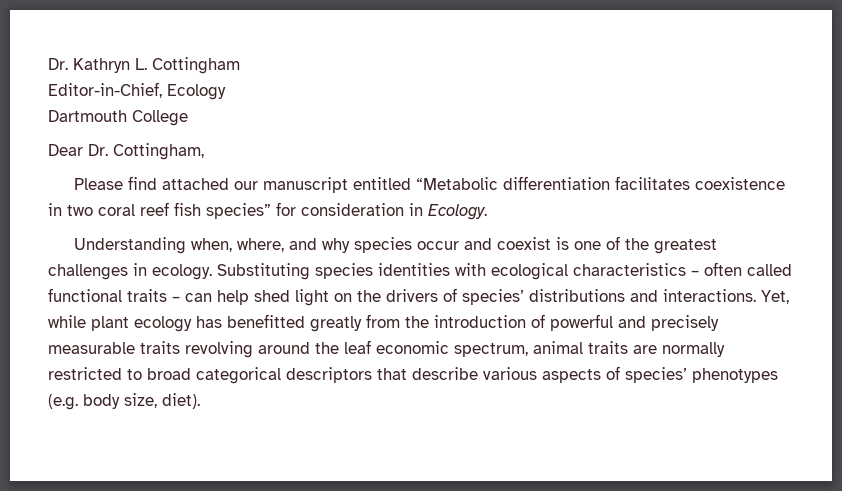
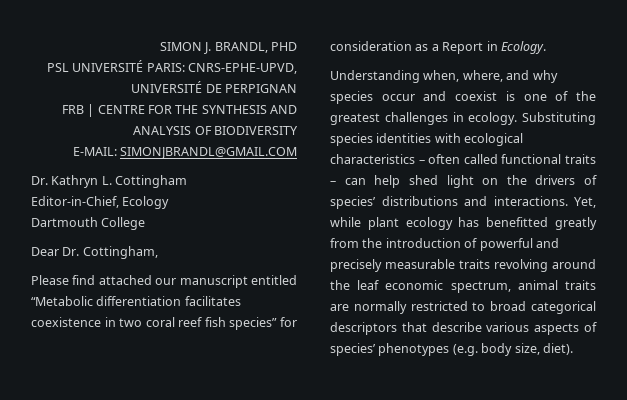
(48, 64) none -> [159,42,297,54] [46,60,297,74] [131,81,297,93] [61,104,297,117] [133,126,298,135] [72,147,297,159] SIMON J. BRANDL, PHD // PSL UNIVERSITÉ PARIS: CNRS-EPHE-UPVD, UNIVERSITÉ DE PERPIGNAN // FRB | CENTRE FOR THE SYNTHESIS AND ANALYSIS OF BIODIVERSITY // E-MAIL: SIMONJBRANDL@GMAIL.COM //
(404, 209) none -> [415,42,484,54] as a Report

